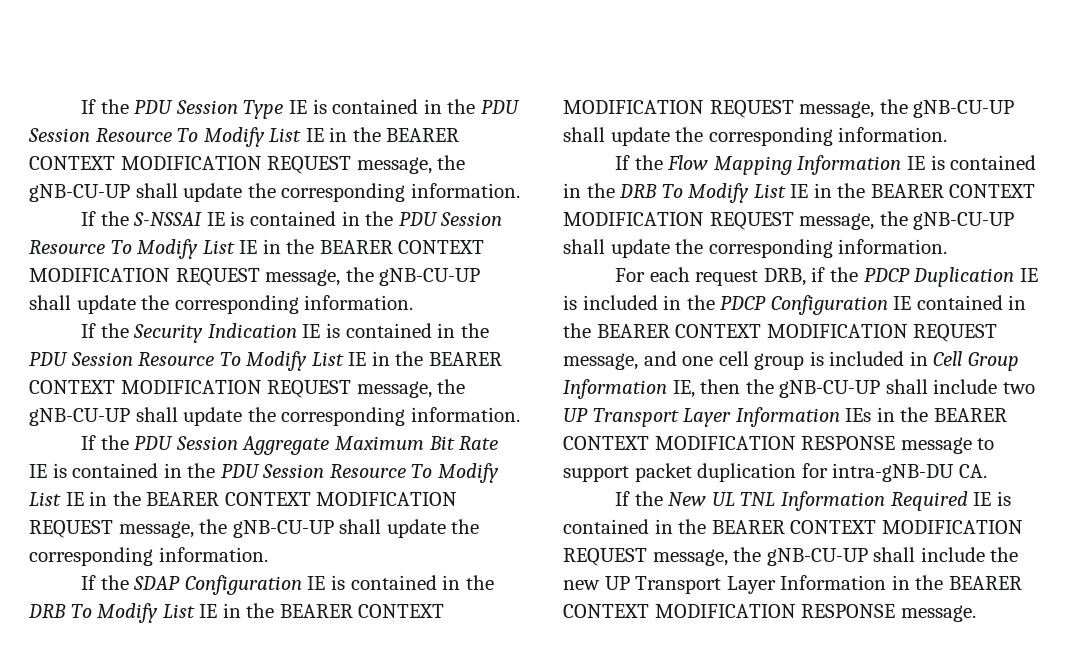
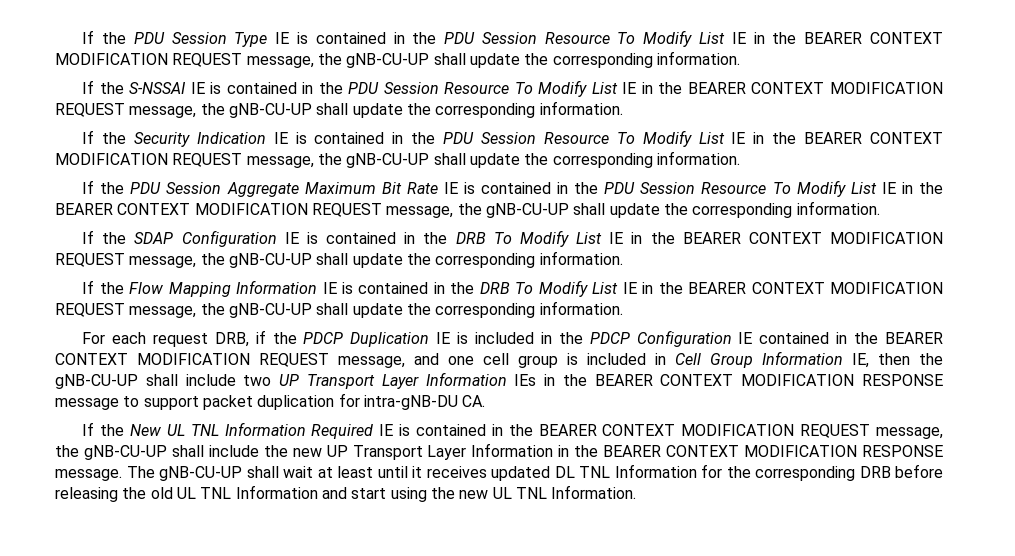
(976, 613) none -> [126,464,943,481] [55,485,637,502] The gNB-CU-UP shall wait at least until it receives updated DL TNL Information for the corresponding DRB before releasing the old UL TNL Information and start using the new UL TNL Information.

